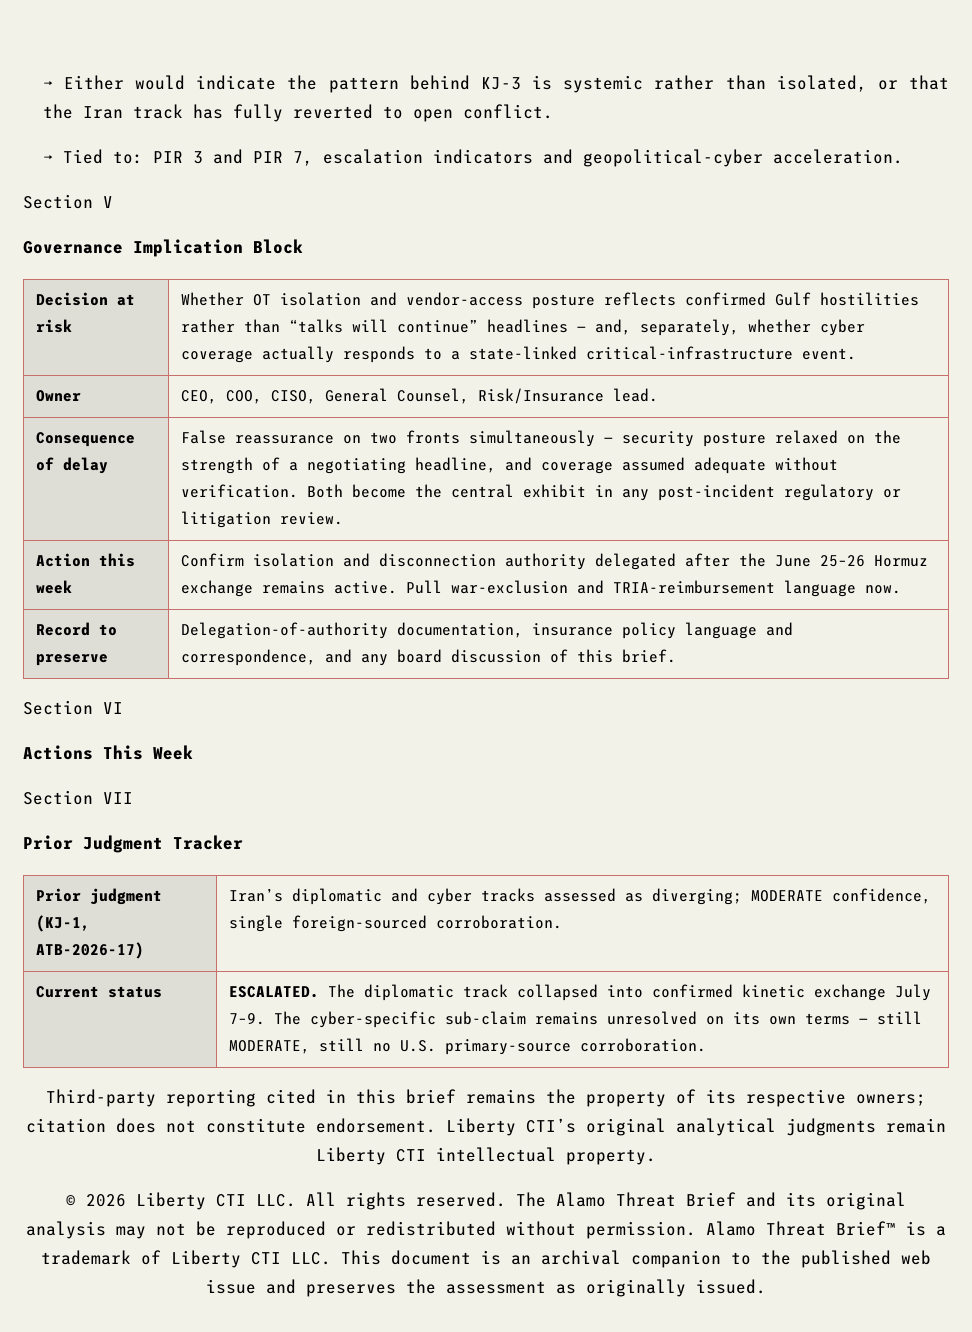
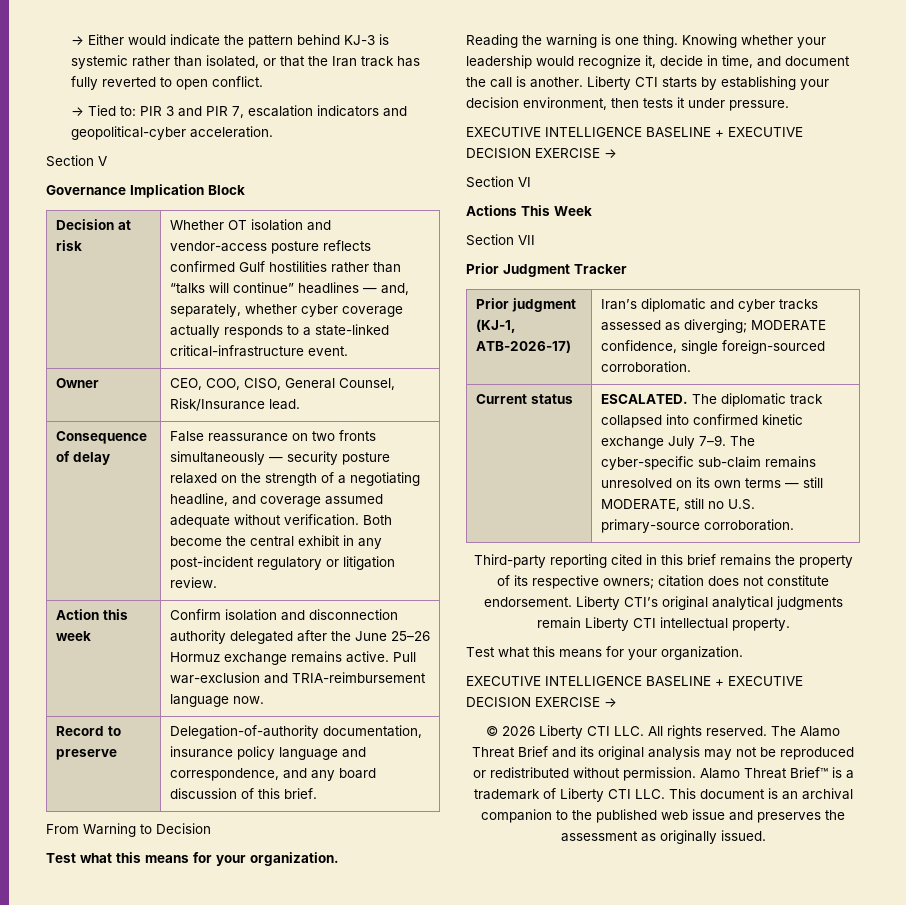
(676, 656) none -> [46,823,211,837] [46,852,339,866] [466,34,826,48] [466,55,850,69] [466,76,829,90] [466,97,789,111] [466,127,803,138] [466,148,617,159] // From Warning to Decision // Test what this means for your organization. // Reading the warning is one thing. Knowing whether your leadership would recognize it, decide in time, and document the call is another. Liberty CTI starts by establishing your decision environment, then tests it under pressure. // EXECUTIVE INTELLIGENCE BASELINE + EXECUTIVE DECISION EXERCISE →
(656, 1157) none -> [466,646,743,660] [466,676,803,687] [466,697,617,708] // Test what this means for your organization. // EXECUTIVE INTELLIGENCE BASELINE + EXECUTIVE DECISION EXERCISE →

